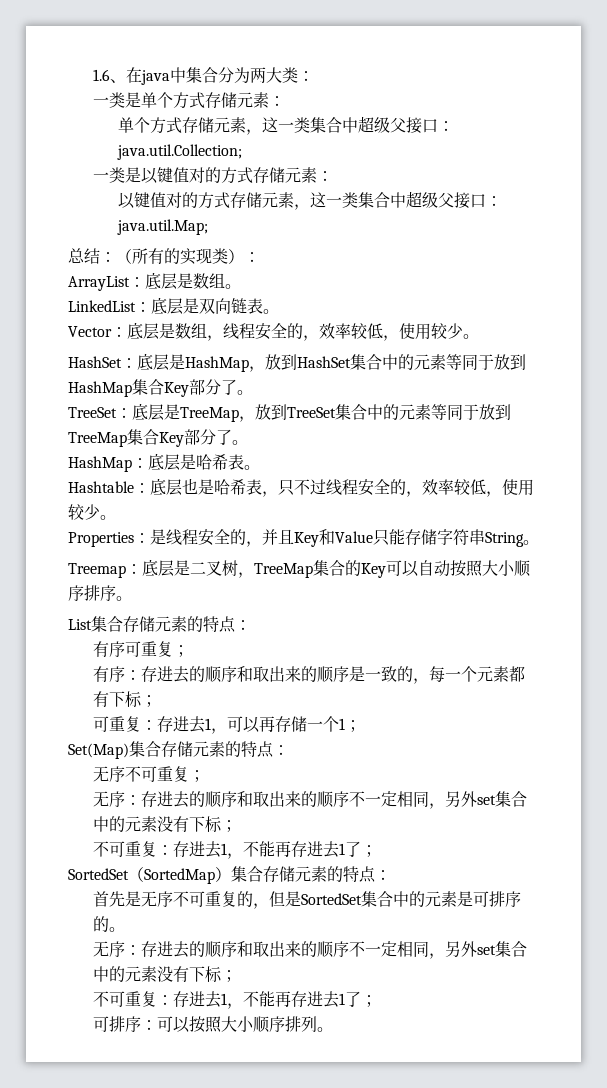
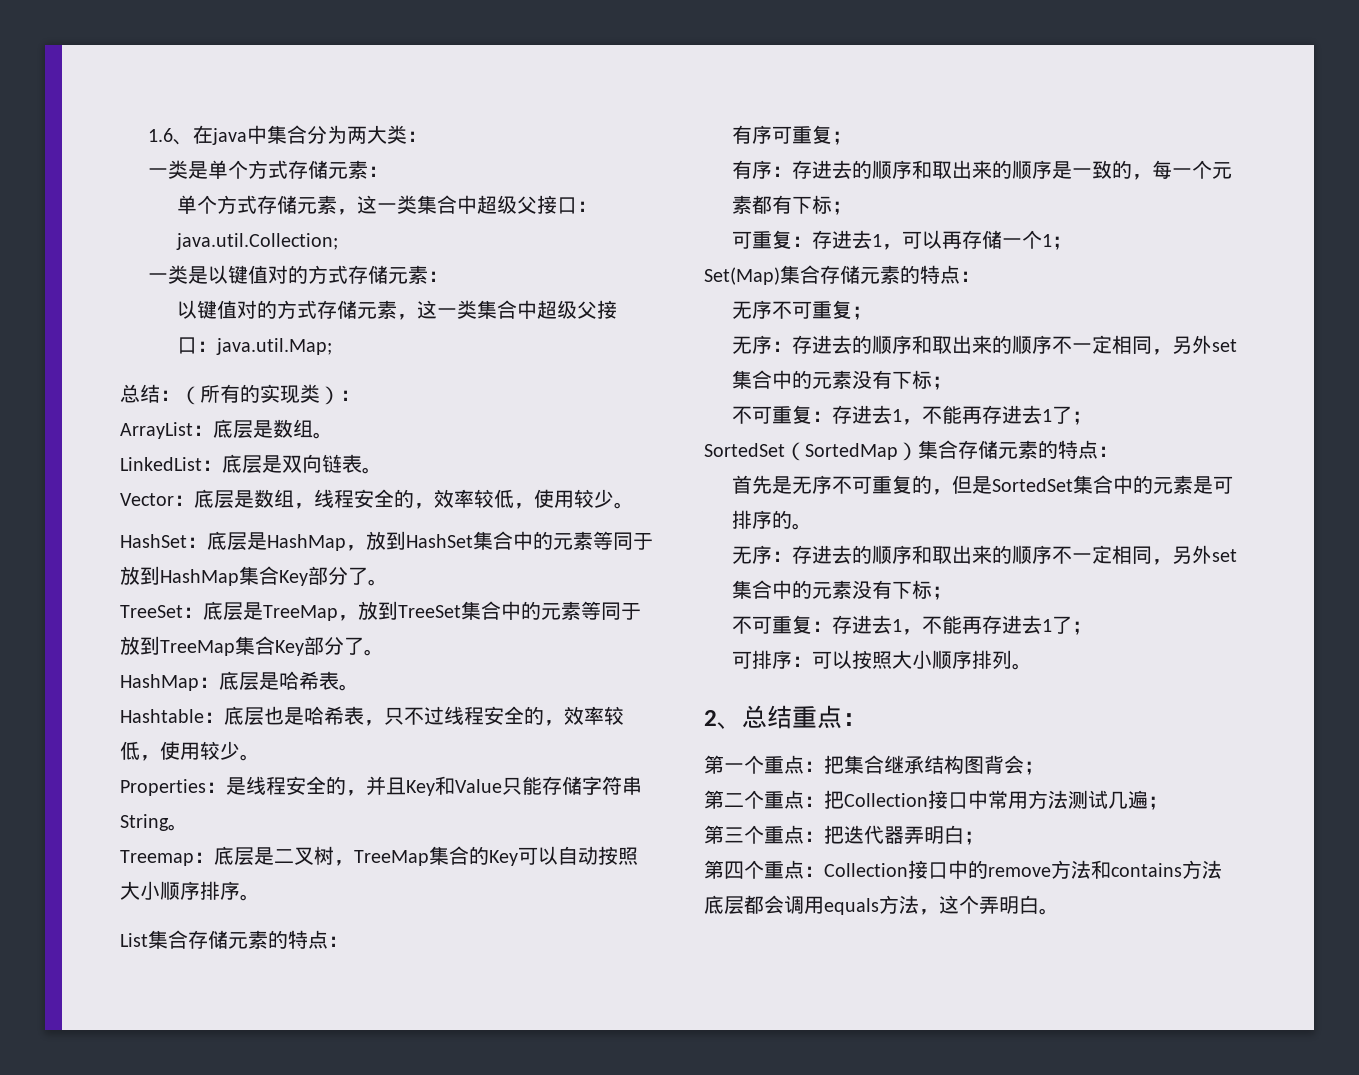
(333, 1029) none -> [704,705,867,729] [704,755,1044,775] [704,790,1168,810] [704,825,984,845] [704,860,1222,879] [704,895,1059,915] // 2、总结重点： // 第一个重点：把集合继承结构图背会； // 第二个重点：把Collection接口中常用方法测试几遍； // 第三个重点：把迭代器弄明白； // 第四个重点：Collection接口中的remove方法和contains方法底层都会调用equals方法，这个弄明白。

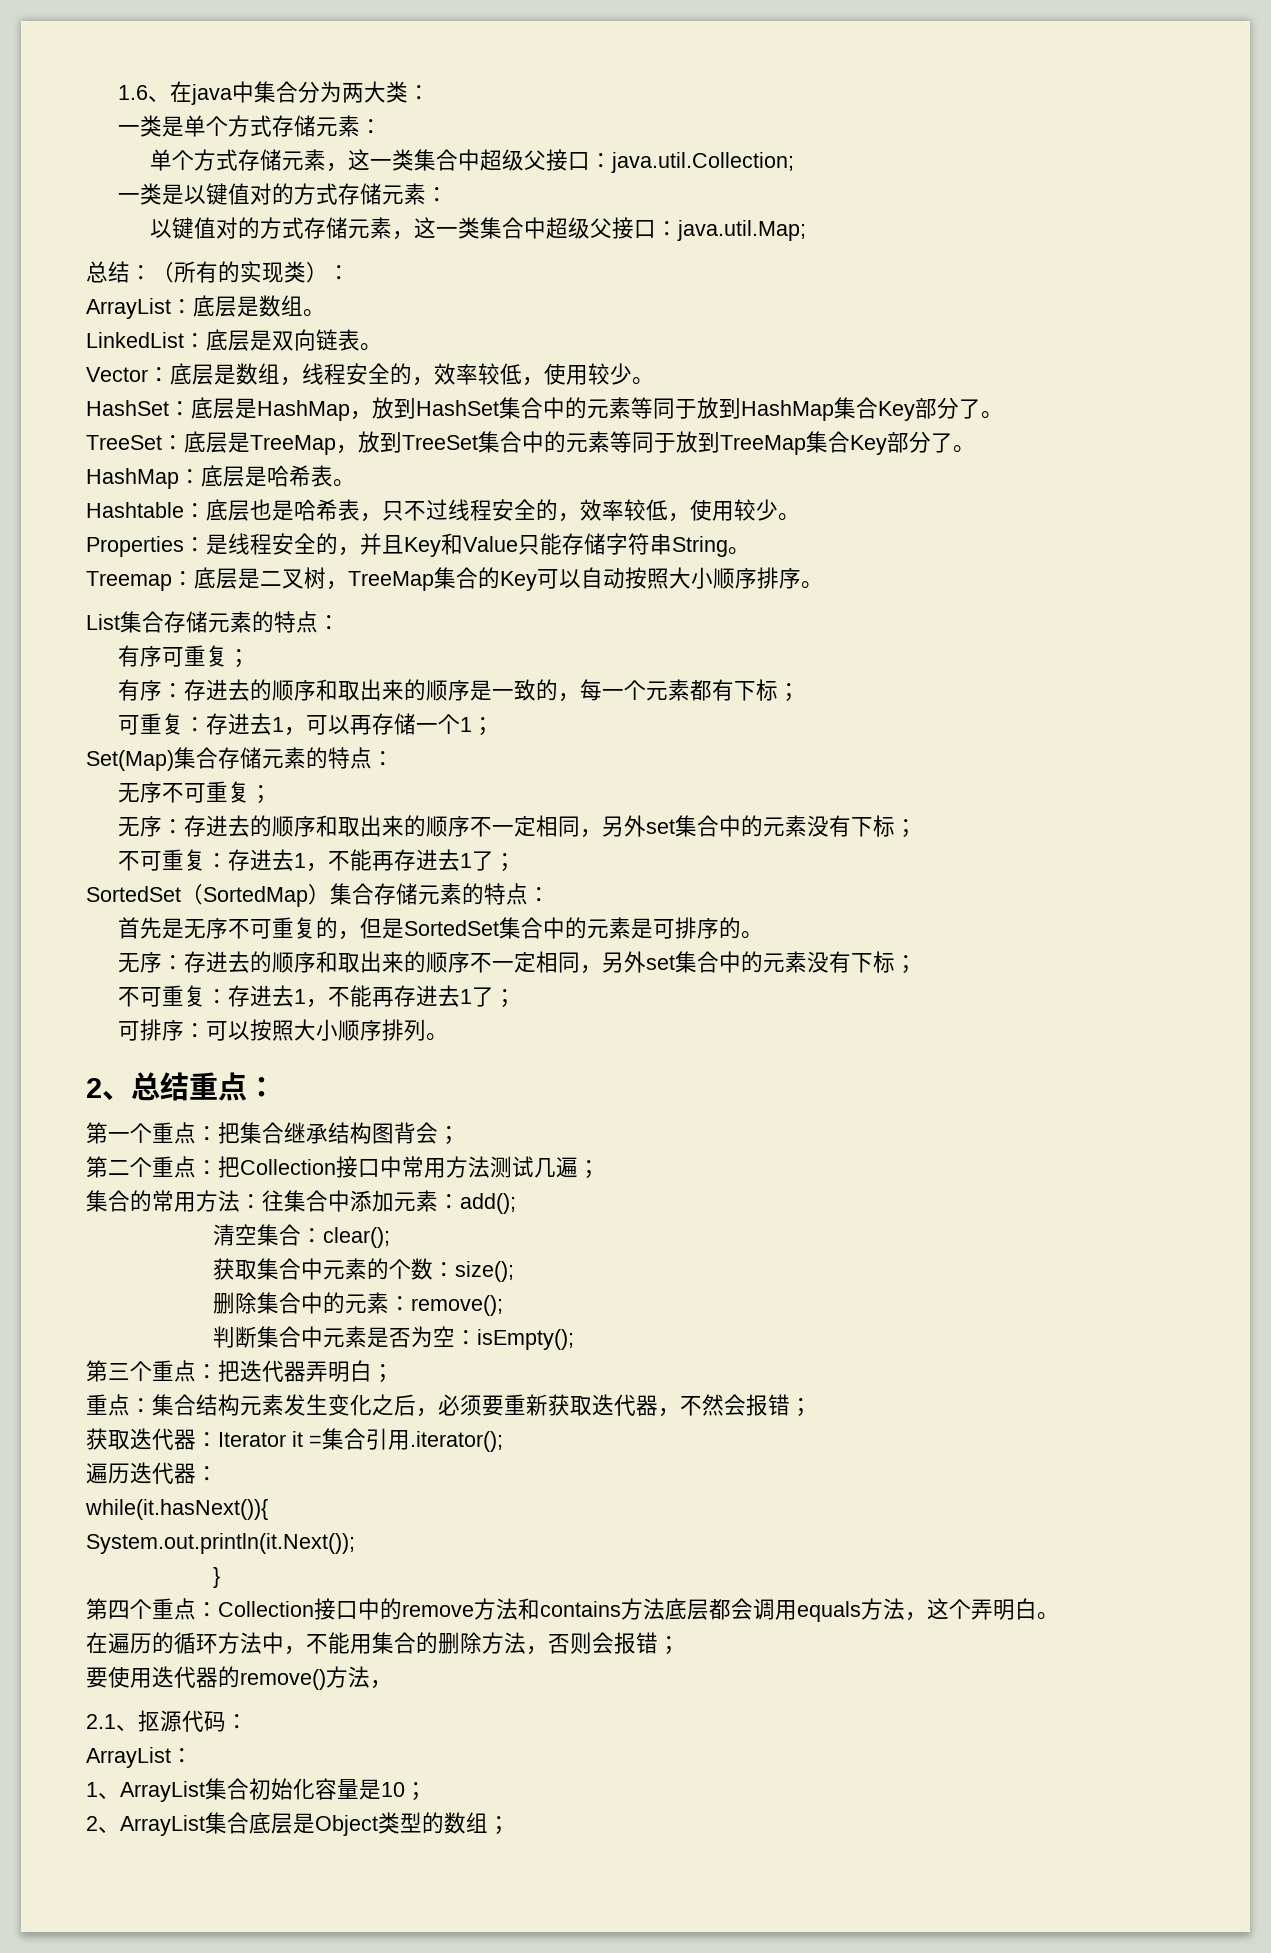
(1168, 803) none -> [86,1190,516,1214] [213,1224,391,1248] [213,1258,515,1282] [213,1292,504,1316] [213,1326,575,1350] // 集合的常用方法：往集合中添加元素：add(); // 清空集合：clear(); // 获取集合中元素的个数：size(); // 删除集合中的元素：remove(); // 判断集合中元素是否为空：isEmpty();
(984, 838) none -> [86,1394,812,1417] [86,1428,503,1452] [86,1462,218,1484] [85,1499,268,1520] [86,1533,355,1554] [213,1567,221,1588] // 重点：集合结构元素发生变化之后，必须要重新获取迭代器，不然会报错； // 获取迭代器：Iterator it =集合引用.iterator(); // 遍历迭代器： // while(it.hasNext()){ // System.out.println(it.Next()); // }
(1059, 911) none -> [86,1632,680,1655] [86,1666,392,1690] [86,1710,248,1732] [86,1747,193,1768] [86,1778,427,1802] [86,1812,510,1836] // 在遍历的循环方法中，不能用集合的删除方法，否则会报错； // 要使用迭代器的remove()方法， // 2.1、抠源代码： // ArrayList： // 1、ArrayList集合初始化容量是10； // 2、ArrayList集合底层是Object类型的数组；

